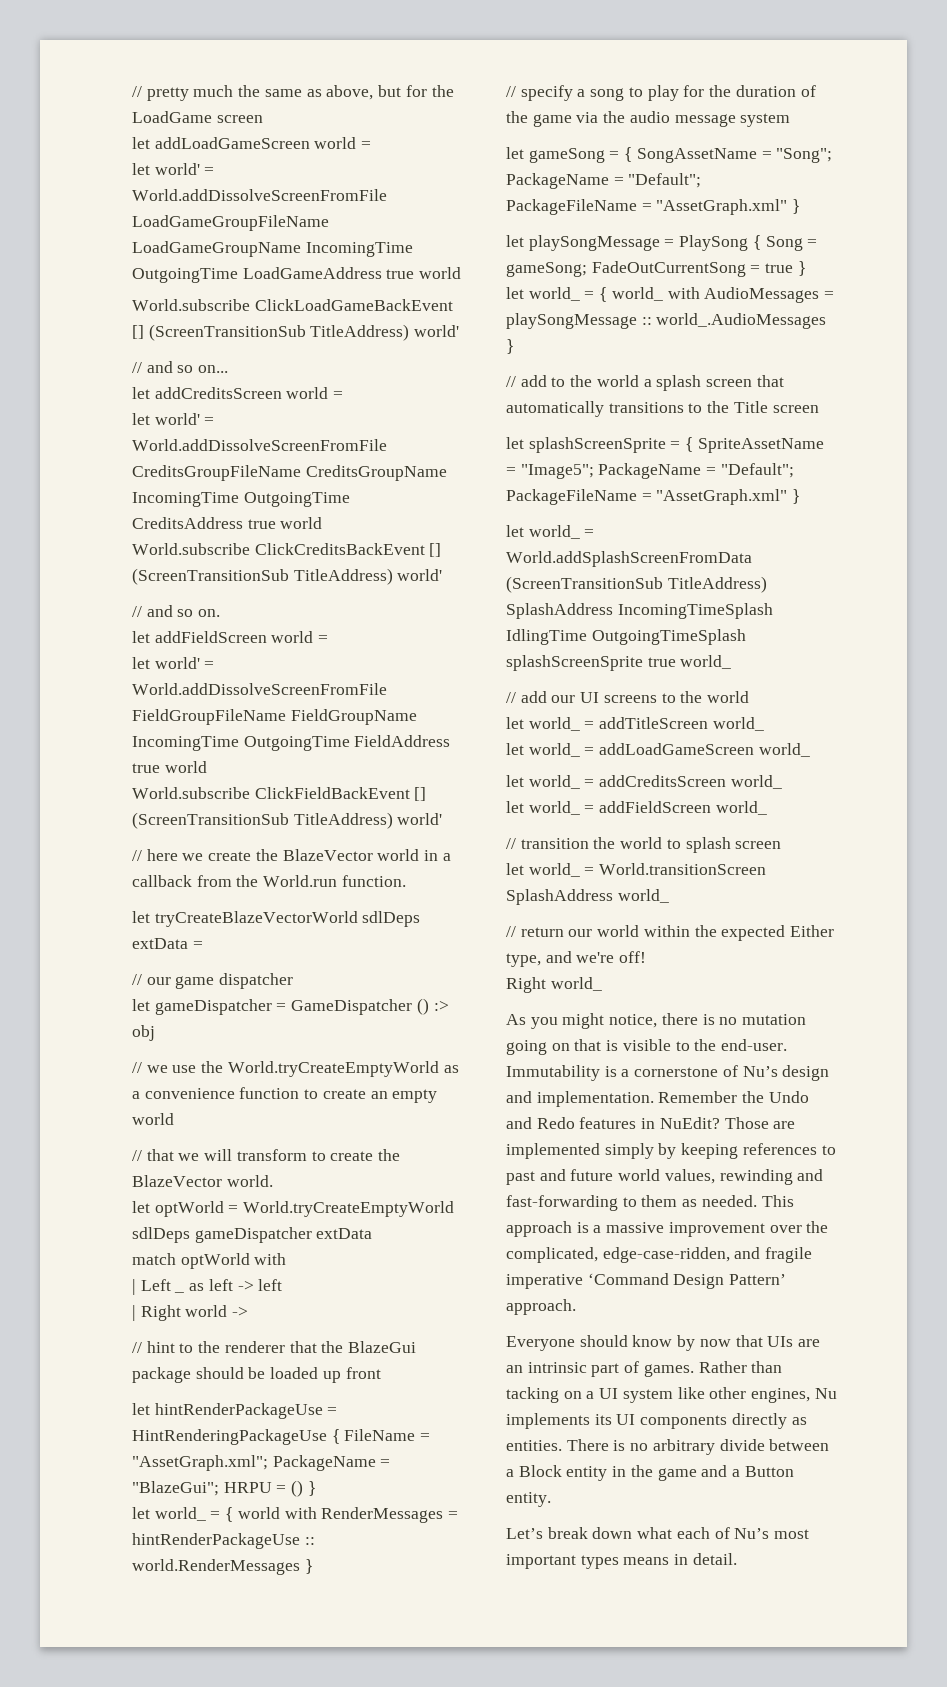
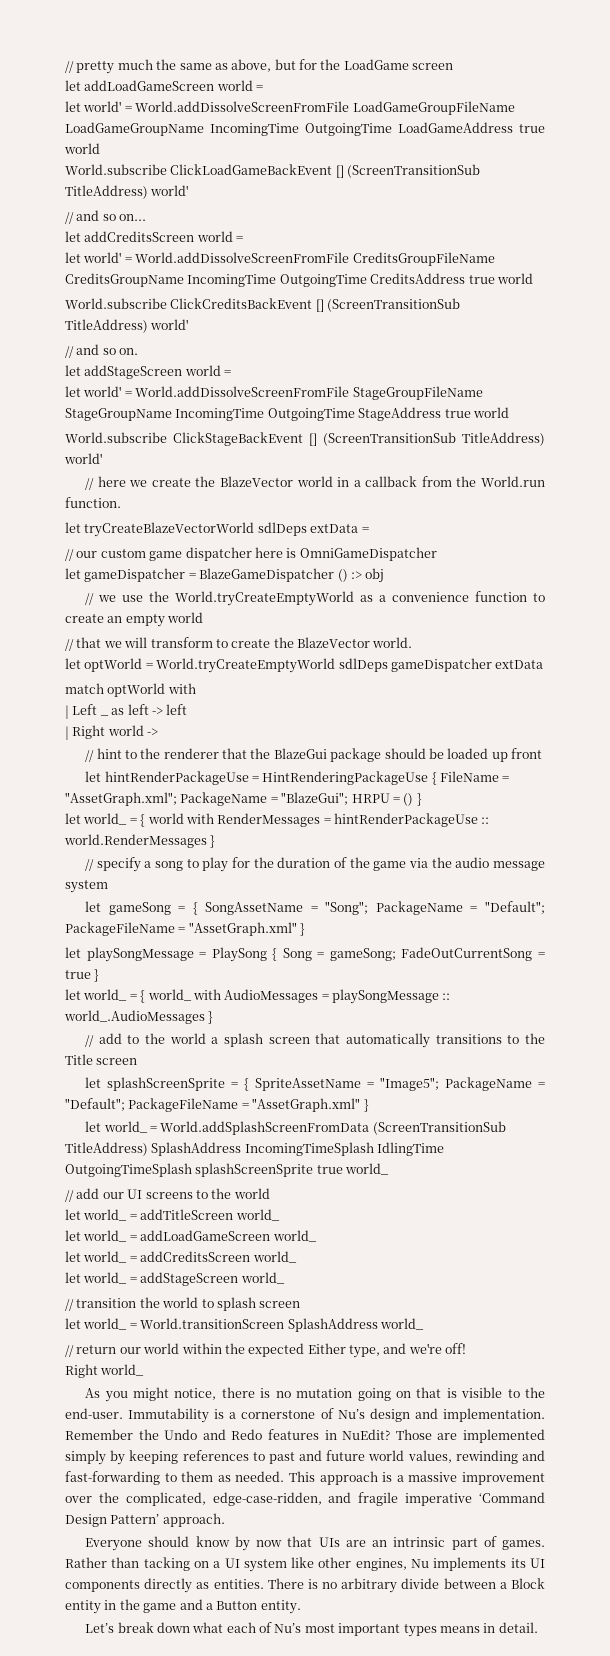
[154,631,329,643] [132,657,215,669] [132,683,387,695] [132,709,417,725] [132,735,451,751] [132,761,207,773] [132,787,410,799] addFieldScreen world = // let world' = World.addDissolveScreenFromFile FieldGroupFileName FieldGroupName IncomingTime OutgoingTime FieldAddress true world // World.subscribe ClickFieldBackEvent -> [84,365,232,379] [65,386,483,400] [65,407,509,421] [65,432,303,446] addStageScreen world = // let world' = World.addDissolveScreenFromFile StageGroupFileName StageGroupName IncomingTime OutgoingTime StageAddress true world // World.subscribe ClickStageBackEvent
(171, 981) none -> [100,549,146,558] custom
(294, 981) none -> [254,547,437,561] here is OmniGameDispatcher
[291,999,413,1015] GameDispatcher -> [199,568,335,582] BlazeGameDispatcher
[599,801,712,813] addFieldScreen -> [140,1272,239,1286] addStageScreen

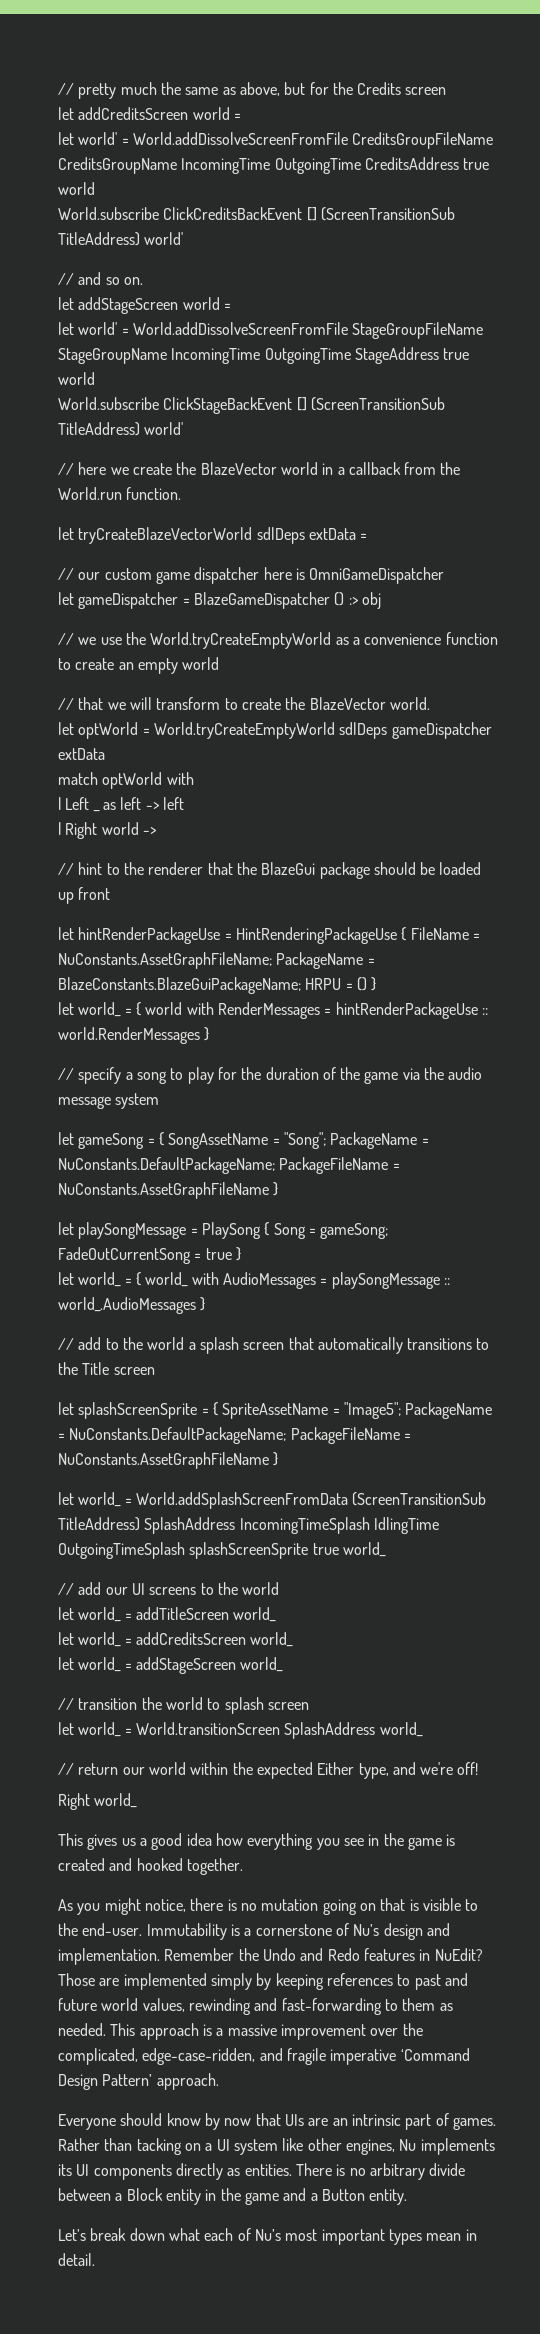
[343,59,454,70] [65,80,264,91] [65,101,515,115] [65,122,545,136] [64,143,100,154] [65,164,481,178] [65,185,189,199] [65,210,147,224] LoadGame screen // let addLoadGameScreen world = // let world' = World.addDissolveScreenFromFile LoadGameGroupFileName LoadGameGroupName IncomingTime OutgoingTime LoadGameAddress true world // World.subscribe ClickLoadGameBackEvent [] (ScreenTransitionSub TitleAddress) world' // // and so on... -> [357,82,447,95] Credits screen
[65,792,349,806] "AssetGraph.xml"; PackageName = "BlazeGui"; -> [58,952,375,969] [58,977,301,994] NuConstants.AssetGraphFileName; PackageName = BlazeConstants.BlazeGuiPackageName;
[485,901,545,914] [65,922,297,936] "Default"; PackageFileName = "AssetGraph.xml" -> [58,1157,400,1174] [58,1182,269,1199] NuConstants.DefaultPackageName; PackageFileName = NuConstants.AssetGraphFileName
[65,1098,361,1112] "Default"; PackageFileName = "AssetGraph.xml" -> [69,1427,411,1444] [58,1452,269,1469] NuConstants.DefaultPackageName; PackageFileName = NuConstants.AssetGraphFileName
[65,1230,317,1242] // let world_ = addLoadGameScreen world_ -> (277, 1614) none
(145, 1370) none -> [58,1833,456,1850] [58,1858,243,1875] // This gives us a good idea how everything you see in the game is created and hooked together.
[439,1626,480,1633] means -> [426,2233,462,2241] mean

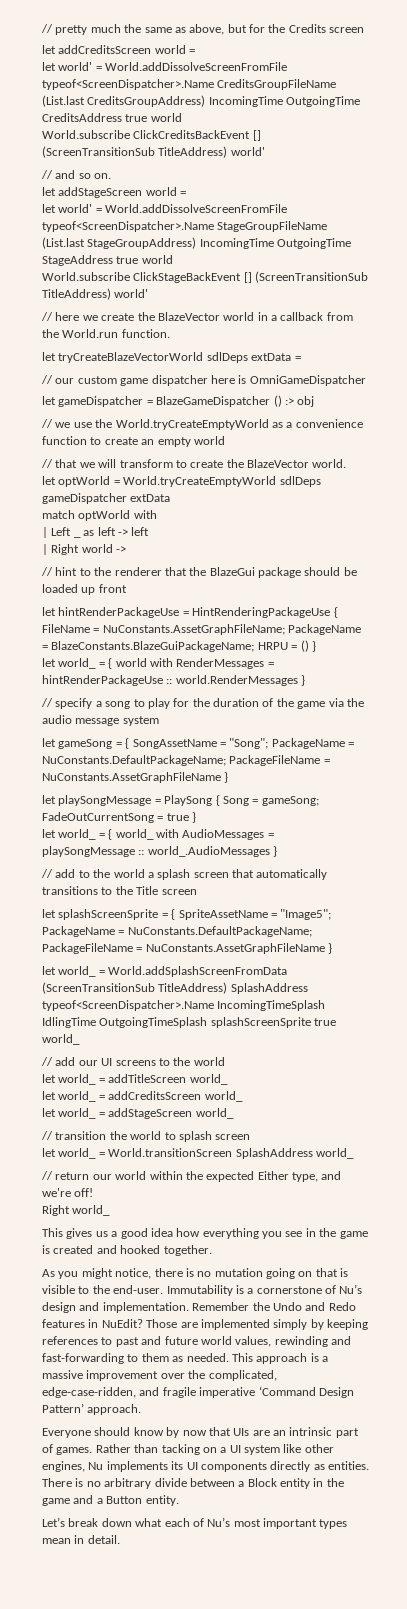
[352,132,494,149] [58,157,177,174] CreditsGroupFileName CreditsGroupName -> [42,79,337,90] [42,95,206,107] typeof<ScreenDispatcher>.Name CreditsGroupFileName (List.last CreditsGroupAddress)
[352,322,484,339] [58,348,167,364] StageGroupFileName StageGroupName -> [42,221,328,232] [42,237,197,249] typeof<ScreenDispatcher>.Name StageGroupFileName (List.last StageGroupAddress)
(236, 1525) none -> [42,1000,214,1011] typeof<ScreenDispatcher>.Name

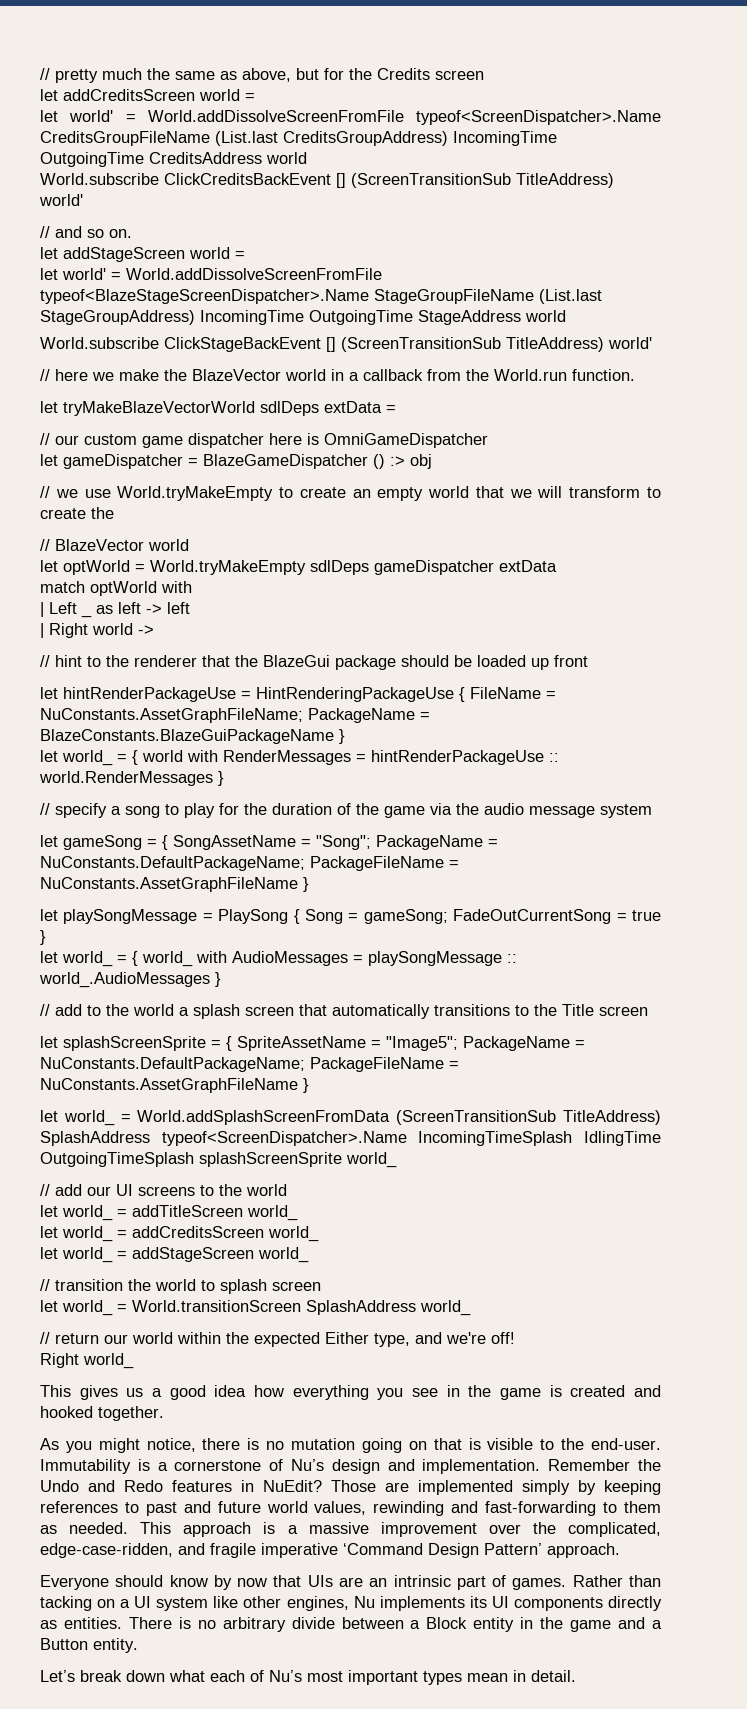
[125,114,148,122] true -> (262, 158) none
[42,221,214,232] typeof<ScreenDispatcher>.Name -> [40,289,369,304] typeof<BlazeStageScreenDispatcher>.Name
[116,256,139,264] true -> (521, 317) none
[101,313,135,321] create -> [119,369,159,381] make
[58,352,204,363] tryCreateBlazeVectorWorld -> [63,401,255,416] tryMakeBlazeVectorWorld
[95,419,363,430] [42,436,87,445] the World.tryCreateEmptyWorld as a convenience function -> [117,486,274,501] World.tryMakeEmpty
[41,459,53,468] // // -> (470, 492) none
[247,459,347,468] BlazeVector world. -> [40,539,189,551] // // BlazeVector world
[123,476,277,487] World.tryCreateEmptyWorld -> [150,560,306,575] World.tryMakeEmpty
[51,640,309,652] BlazeConstants.BlazeGuiPackageName; HRPU = () -> [40,729,334,744] BlazeConstants.BlazeGuiPackageName
[314,1018,337,1026] true -> (342, 1159) none

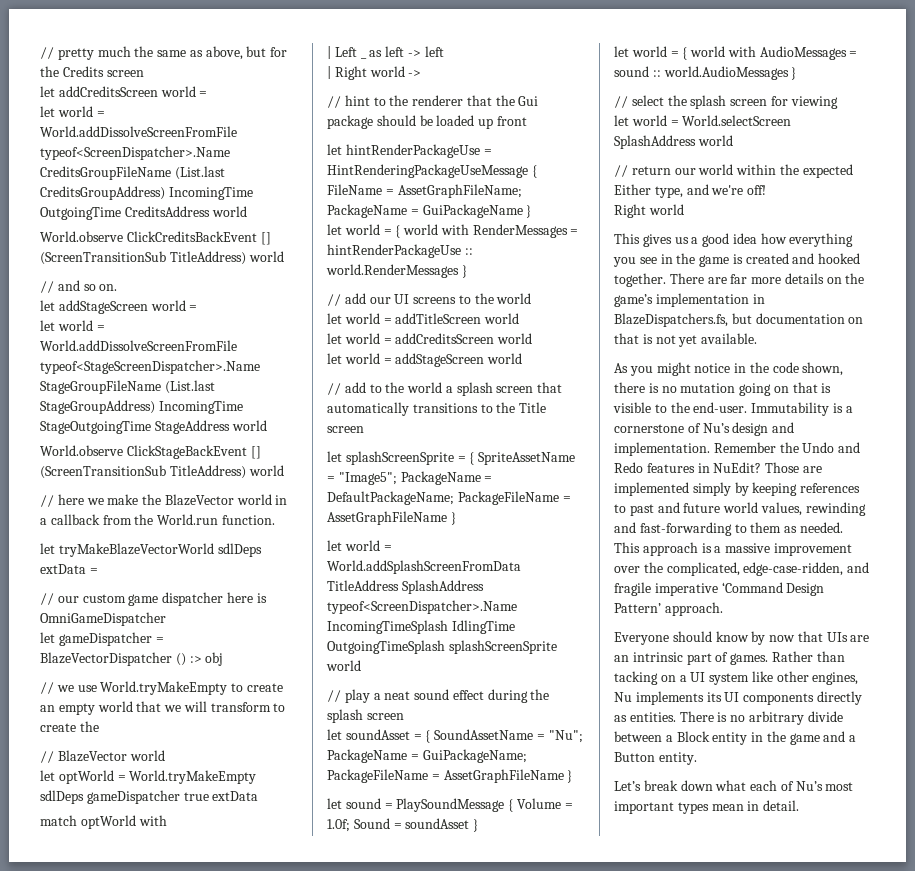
[69,110,114,122] world' -> [57,106,93,117] world
[40,173,159,185] World.subscribe -> [40,231,123,242] World.observe
[39,194,83,206] world' -> [248,251,284,262] world
[62,268,382,280] [40,289,369,304] world' = World.addDissolveScreenFromFile typeof<BlazeStageScreenDispatcher>.Name -> [57,320,105,331] [40,340,237,351] [40,360,260,374] world = World.addDissolveScreenFromFile typeof<StageScreenDispatcher>.Name
[309,310,413,325] OutgoingTime -> [40,421,151,434] StageOutgoingTime
[40,337,159,349] World.subscribe -> [40,445,123,456] World.observe
[608,337,652,349] world' -> [248,465,284,476] world
[203,454,368,469] BlazeGameDispatcher -> [40,652,172,666] BlazeVectorDispatcher
(494, 567) none -> [183,792,209,801] true
[263,655,330,667] BlazeGui -> [518,96,539,106] Gui
[256,687,454,702] HintRenderingPackageUse -> [327,164,528,178] HintRenderingPackageUseMessage
[40,708,430,723] [40,729,345,744] [40,750,113,766] NuConstants.AssetGraphFileName; PackageName = BlazeConstants.BlazeGuiPackageName } // let world_ -> [397,184,522,198] [327,204,532,218] [327,224,380,235] AssetGraphFileName; PackageName = GuiPackageName } // let world
[55,803,652,818] [40,835,498,850] [40,856,459,871] [40,877,309,892] [40,909,661,924] [40,930,46,945] [40,951,517,967] [39,972,221,988] specify a song to play for the duration of the game via the audio message system // let gameSong = { SongAssetName = "Song"; PackageName = NuConstants.DefaultPackageName; PackageFileName = NuConstants.AssetGraphFileName } // let playSongMessage = PlaySong { Song = gameSong; FadeOutCurrentSong = true } // let world_ = { world_ with AudioMessages = playSongMessage :: world_.AudioMessages } -> [344,293,532,304] [327,313,520,324] [327,333,533,344] [327,353,523,367] add our UI screens to the world // let world = addTitleScreen world // let world = addCreditsScreen world // let world = addStageScreen world
[40,1057,459,1072] [40,1078,309,1093] [40,1110,115,1126] NuConstants.DefaultPackageName; PackageFileName = NuConstants.AssetGraphFileName } // let world_ -> [327,491,571,505] [327,511,456,525] [327,540,380,551] DefaultPackageName; PackageFileName = AssetGraphFileName } // let world
[396,1110,661,1125] (ScreenTransitionSub TitleAddress) -> [327,580,399,591] TitleAddress
[346,1152,397,1168] [40,1184,287,1196] [40,1205,298,1221] [40,1226,319,1242] [40,1247,309,1263] [40,1279,321,1294] [40,1300,471,1316] world_ // // add our UI screens to the world // let world_ = addTitleScreen world_ // let world_ = addCreditsScreen world_ // let world_ = addStageScreen world_ // // transition the world to splash screen // let world_ = World.transitionScreen SplashAddress world_ -> [326,660,361,671] [327,689,550,703] [327,709,404,723] [327,729,583,743] [327,749,527,763] [327,769,573,783] [327,798,573,812] [327,818,479,832] [614,46,858,60] [614,66,797,80] [614,95,838,109] [614,115,792,126] [614,135,733,149] world // // play a neat sound effect during the splash screen // let soundAsset = { SoundAssetName = "Nu"; PackageName = GuiPackageName; PackageFileName = AssetGraphFileName } // let sound = PlaySoundMessage { Volume = 1.0f; Sound = soundAsset } // let world = { world with AudioMessages = sound :: world.AudioMessages } // // select the splash screen for viewing // let world = World.selectScreen SplashAddress world
[83,1353,134,1369] world_ -> [648,204,684,215] world
[40,1438,196,1453] // As you might notice, -> [669,273,865,284] [614,293,765,307] [614,313,864,327] [614,333,758,347] [614,362,844,376] There are far more details on the game’s implementation in BlazeDispatchers.fs, but documentation on that is not yet available. // As you might notice in the code shown,

